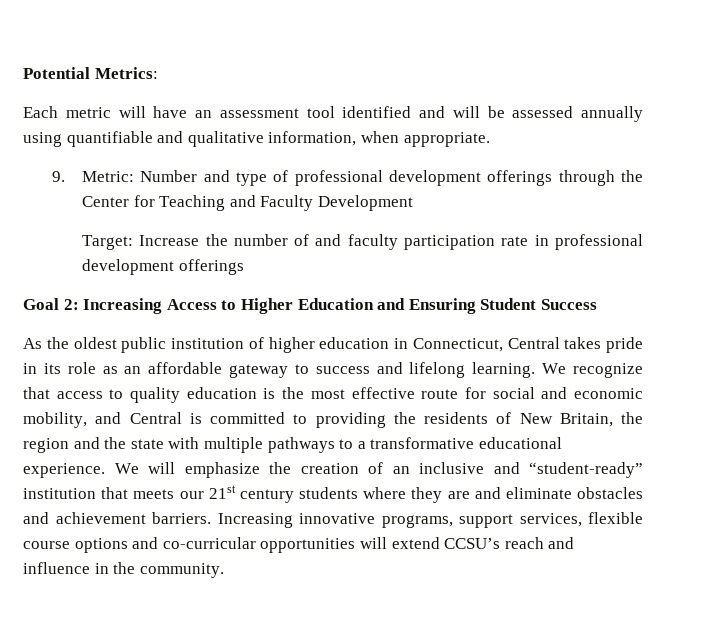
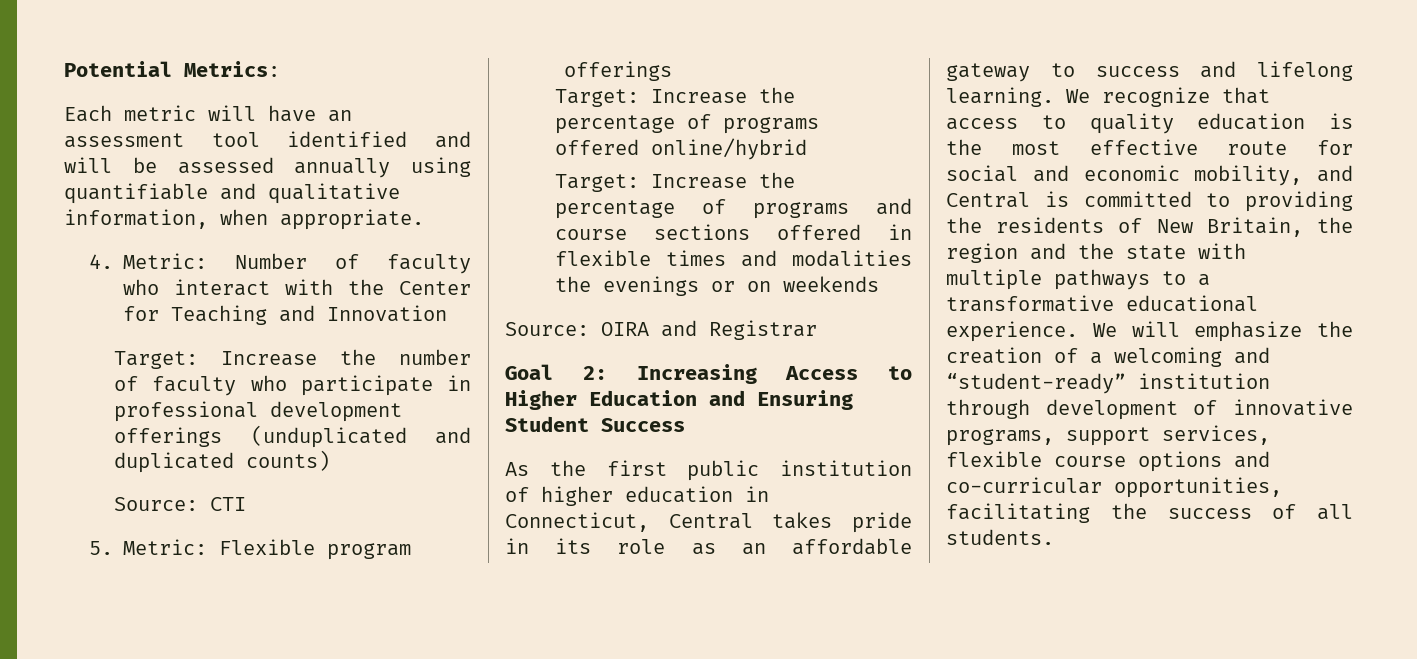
[52,171,66,182] 9. -> [89,254,114,269] 4.
[203,170,615,186] and type of professional development offerings through -> [335,254,471,274] [123,279,334,296] of faculty who interact with
[260,195,413,211] Faculty Development -> [327,305,448,322] Innovation
[315,234,529,250] and faculty participation rate -> [152,375,433,396] faculty who participate
(244, 267) none -> [250,425,471,448] [114,450,331,473] [114,497,247,511] [89,539,412,560] [564,61,673,81] [555,87,796,107] [555,114,820,134] [555,138,808,160] [555,172,796,192] [555,198,912,219] [555,224,912,240] [555,250,912,267] [555,276,880,296] [505,320,817,340] (unduplicated and duplicated counts) // Source: CTI // 5. Metric: Flexible program offerings // Target: Increase the percentage of programs offered online/hybrid // Target: Increase the percentage of programs and course sections offered in flexible times and modalities the evenings or on weekends // Source: OIRA and Registrar
[73,337,117,349] oldest -> [606,460,667,476] first
[392,462,484,474] an inclusive -> [1090,347,1222,367] a welcoming
[101,485,643,503] [23,512,293,528] that meets our 21st century students where they are and eliminate obstacles and achievement barriers. Increasing -> [946,399,1218,420] through development of
[260,537,575,553] [23,562,224,578] opportunities will extend CCSU’s reach and influence in the community. -> [1114,477,1282,498] [946,503,1353,523] [946,529,1054,545] opportunities, facilitating the success of all students.

